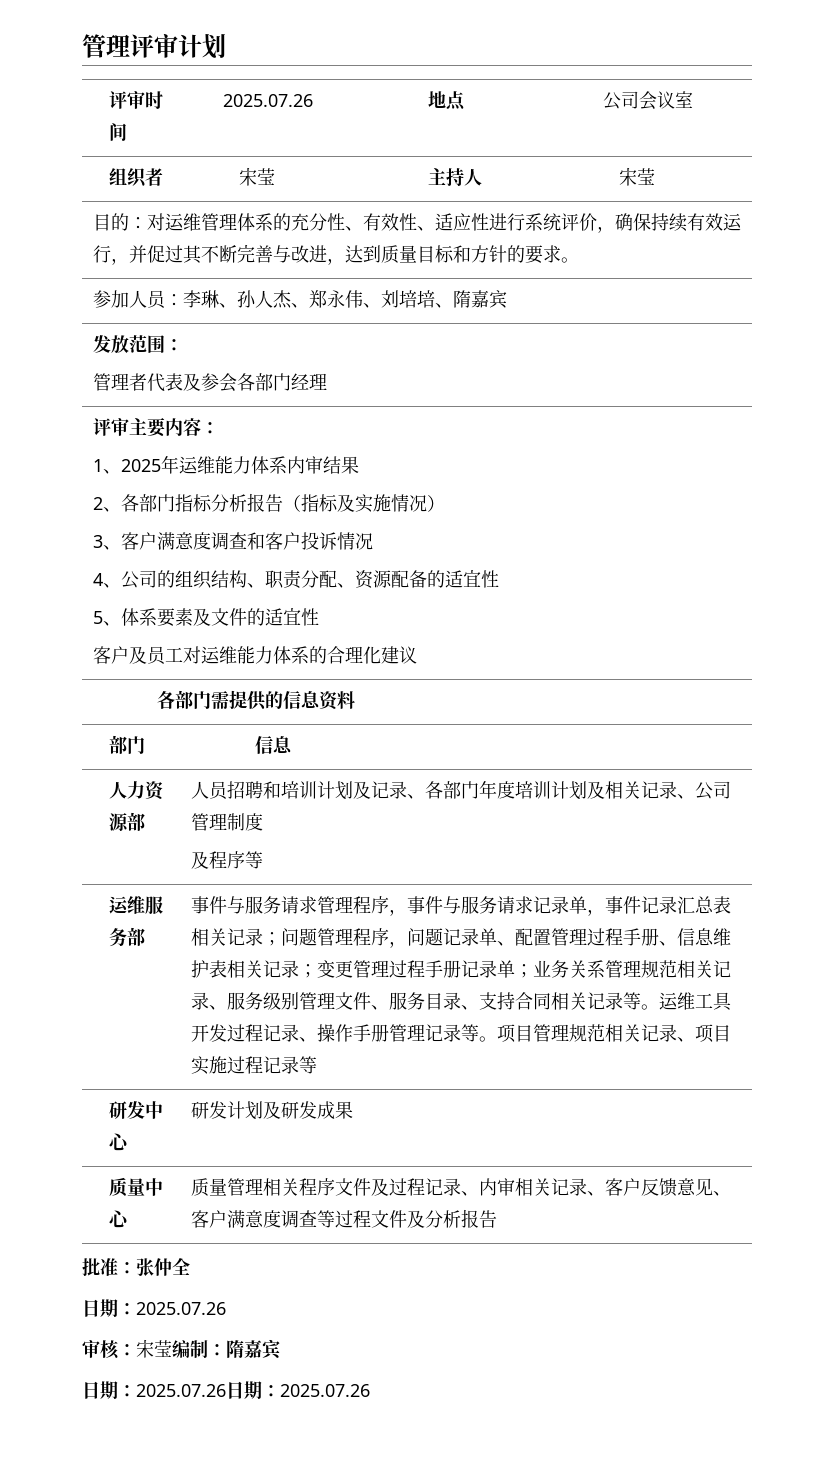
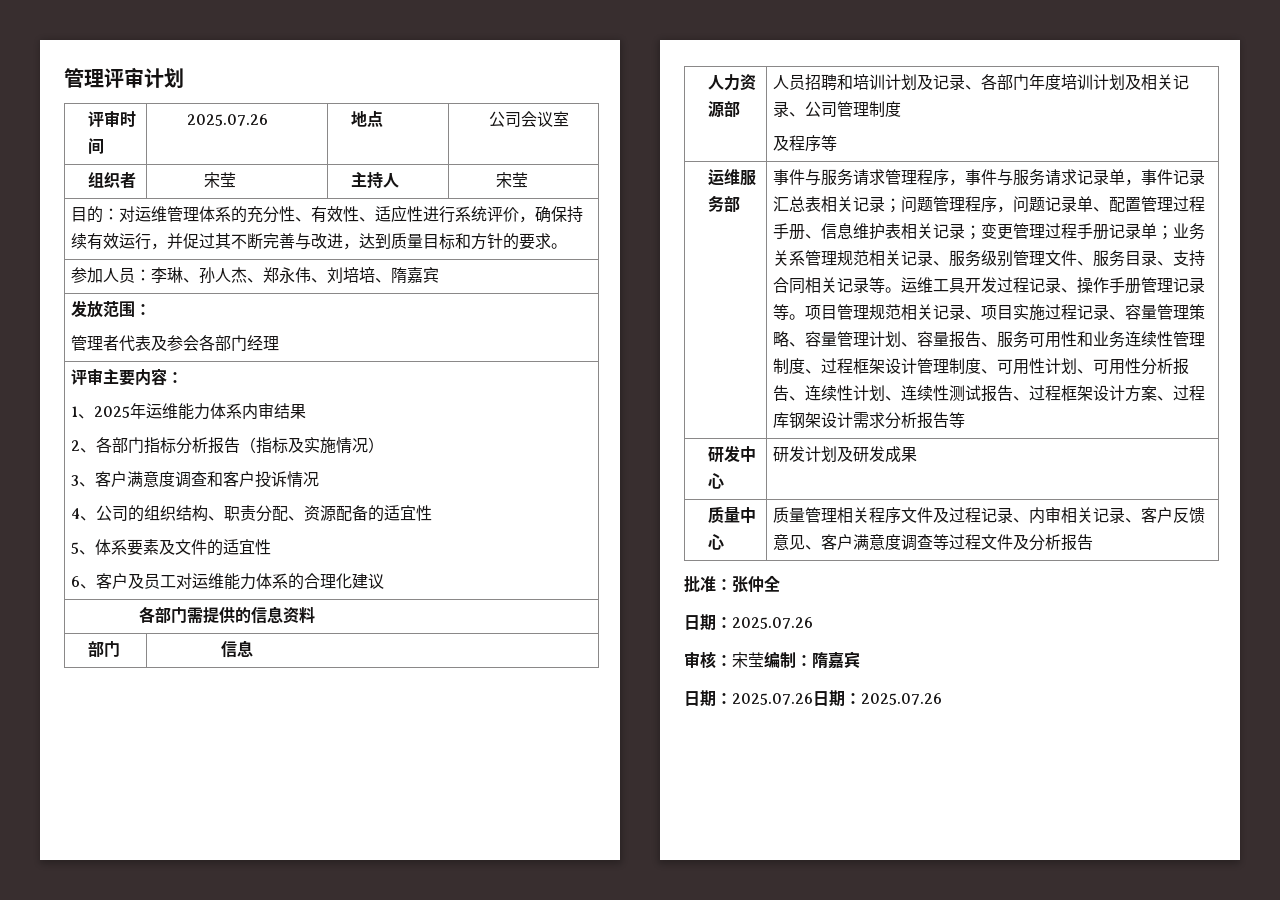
(319, 617) none -> [71,576,97,589] 6、
(299, 1065) none -> [1109,304,1206,320] [773,331,1206,348] [773,358,1190,375] [773,385,1206,402] [773,412,950,429] 、容量管理策略、容量管理计划、容量报告、服务可用性和业务连续性管理制度、过程框架设计管理制度、可用性计划、可用性分析报告、连续性计划、连续性测试报告、过程框架设计方案、过程库钢架设计需求分析报告

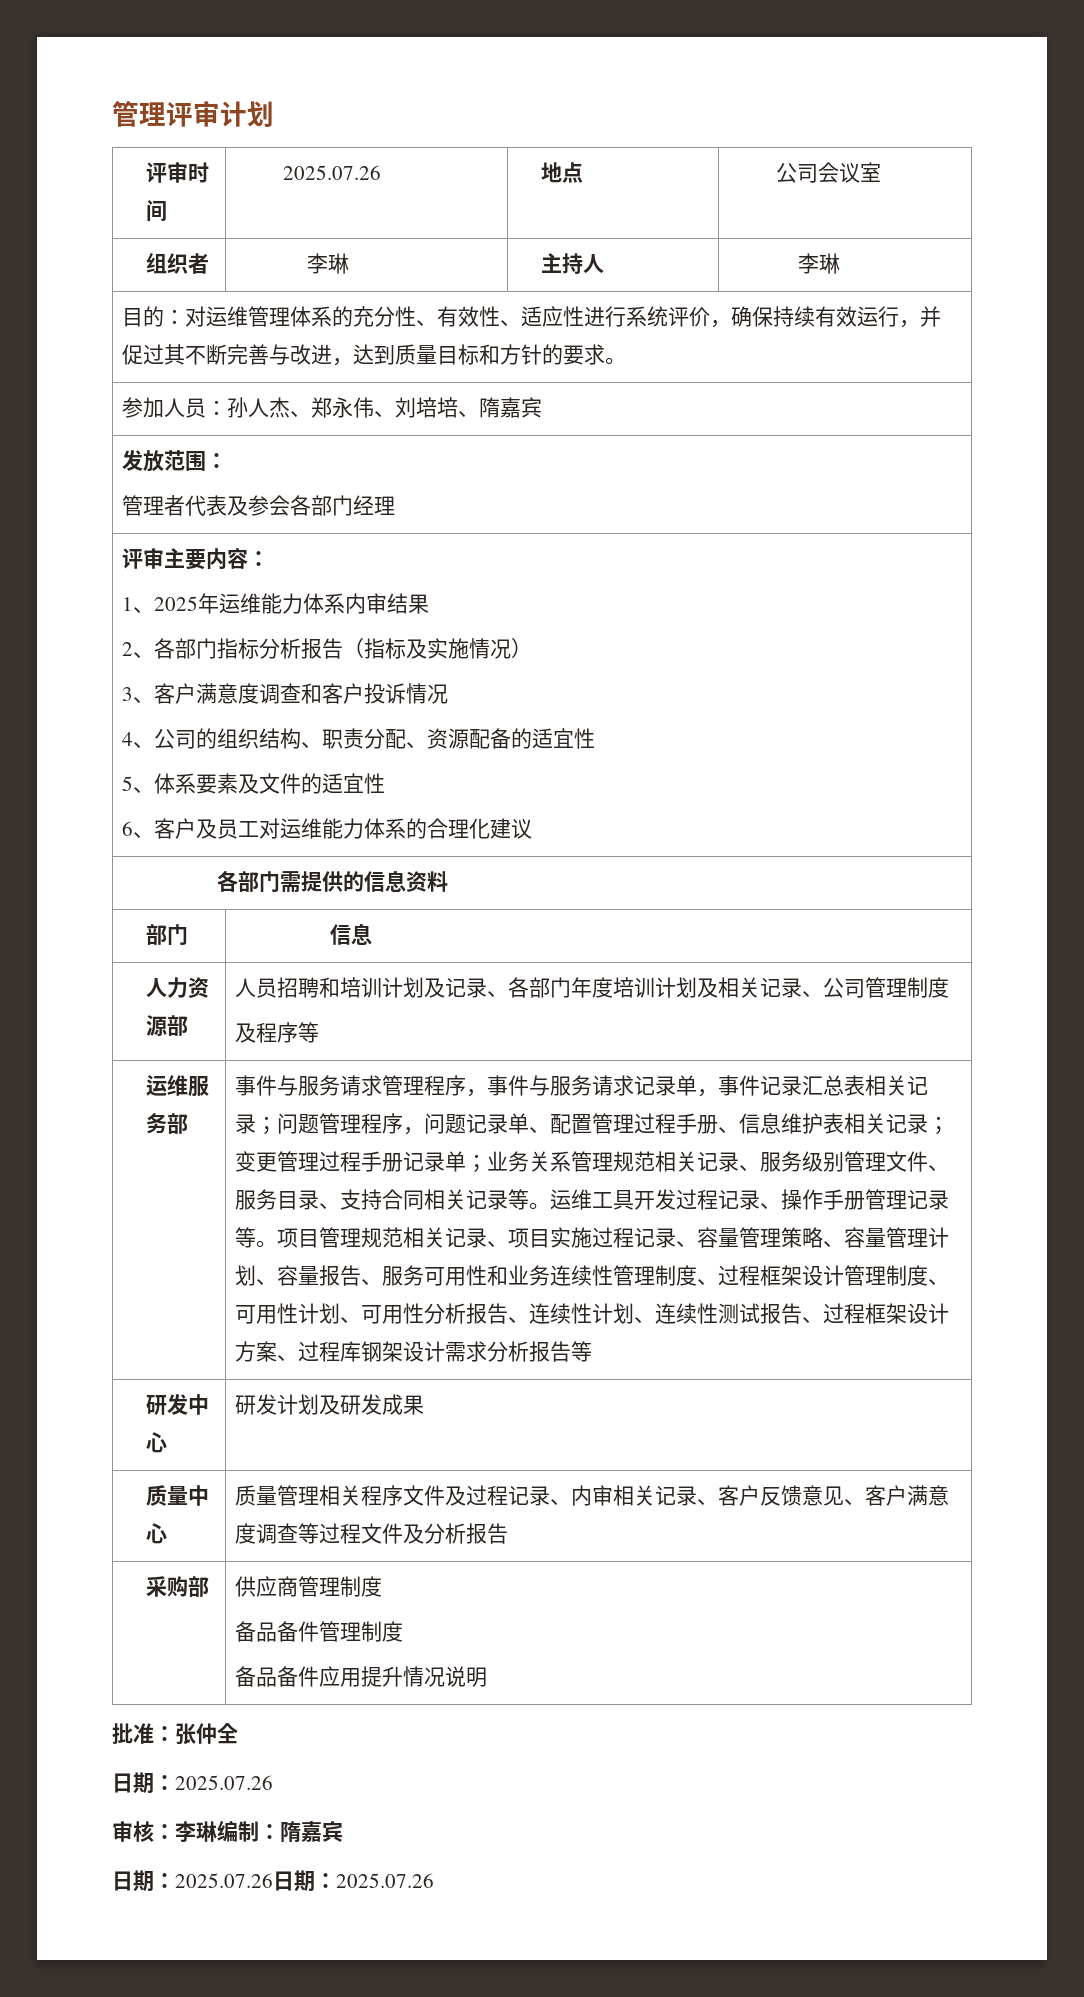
[203,172,236,188] 宋莹 -> [306,253,349,274] 李琳
[496,172,529,188] 宋莹 -> [798,253,841,274] 李琳
[151,267,200,283] 李琳、 -> (228, 407) none
(1094, 542) none -> [146,1576,210,1597] [235,1576,383,1597] [235,1621,404,1642] [235,1666,488,1687] // 采购部 | 供应商管理制度 // 备品备件管理制度 // 备品备件应用提升情况说明
[732,652,764,668] 宋莹 -> [175,1821,217,1842] 李琳

